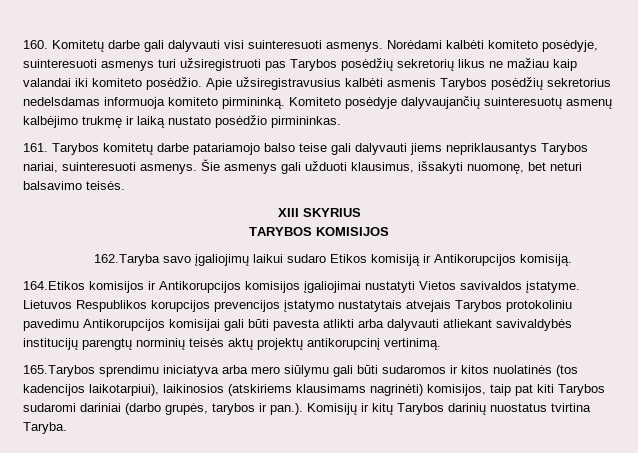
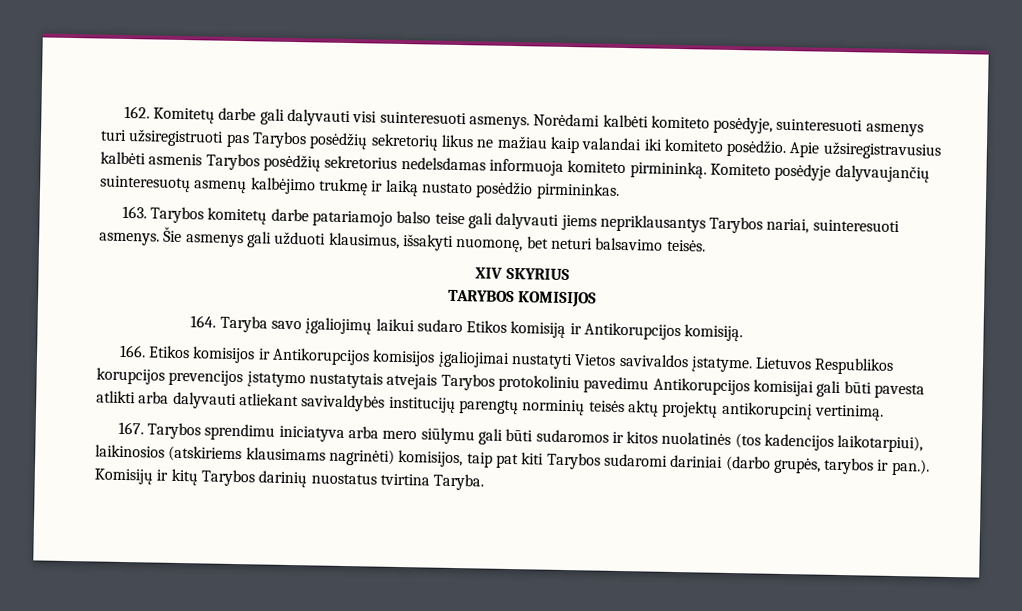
[23,40,48,49] 160. -> [123,105,150,119] 162.
[23,143,48,152] 161. -> [121,205,147,219] 163.
[277,208,299,217] XIII -> [475,267,504,279] XIV
[93,254,160,266] 162.Taryba -> [190,315,268,333] 164. Taryba
[23,281,85,290] 164.Etikos -> [119,344,190,359] 166. Etikos
[23,365,95,377] 165.Tarybos -> [117,421,201,440] 167. Tarybos

